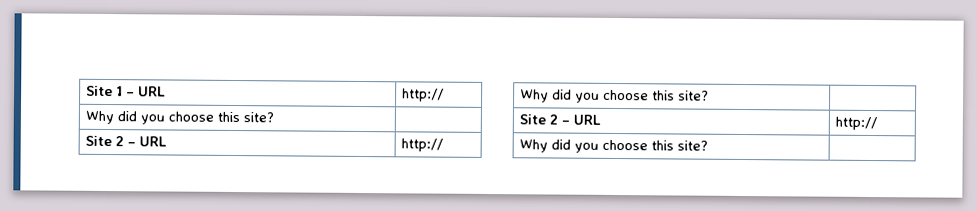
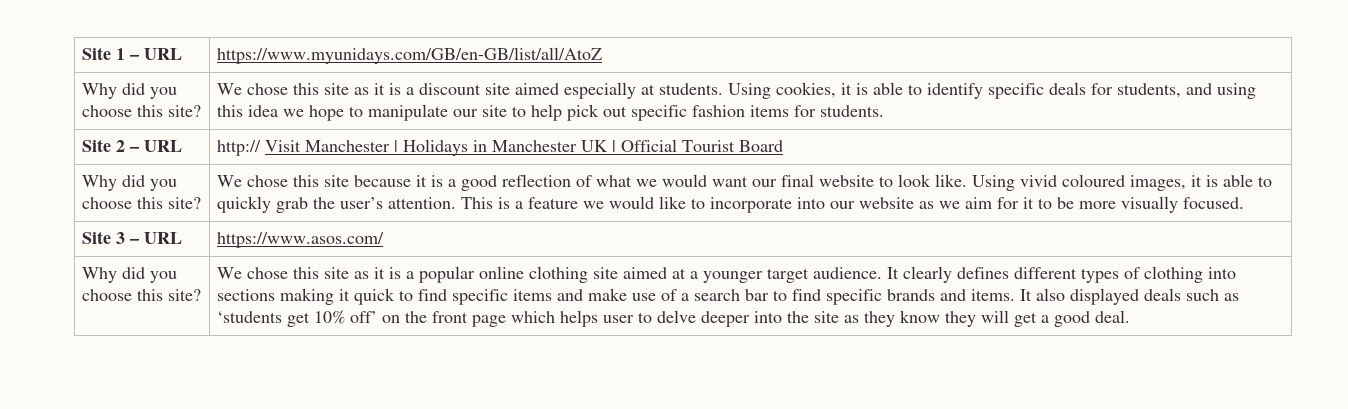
[402,88,445,102] [85,110,275,125] [85,135,168,147] [401,138,444,152] [520,89,710,103] [519,114,602,125] [835,116,878,131] [519,139,709,153] http:// // Why did you choose this site? | // Site 2 – URL | http:// // Why did you choose this site? | // Site 2 – URL | http:// // Why did you choose this site? | -> [216,47,602,64] [81,83,177,99] [81,105,201,117] [216,82,1256,99] [216,104,884,121] [81,139,182,152] [216,139,783,156] [81,175,177,191] [81,197,201,209] [216,174,1272,191] [216,196,1244,213] [81,231,182,244] [216,232,384,248] [81,267,177,283] [81,289,201,301] [216,266,1236,283] [216,288,1239,305] [216,310,1130,327] https://www.myunidays.com/GB/en-GB/list/all/AtoZ // Why did you choose this site? | We chose this site as it is a discount site aimed especially at students. Using cookies, it is able to identify specific deals for students, and using this idea we hope to manipulate our site to help pick out specific fashion items for students. // Site 2 – URL | http:// Visit Manchester | Holidays in Manchester UK | Official Tourist Board // Why did you choose this site? | We chose this site because it is a good reflection of what we would want our final website to look like. Using vivid coloured images, it is able to quickly grab the user’s attention. This is a feature we would like to incorporate into our website as we aim for it to be more visually focused. // Site 3 – URL | https://www.asos.com/ // Why did you choose this site? | We chose this site as it is a popular online clothing site aimed at a younger target audience. It clearly defines different types of clothing into sections making it quick to find specific items and make use of a search bar to find specific brands and items. It also displayed deals such as ‘students get 10% off’ on the front page which helps user to delve deeper into the site as they know they will get a good deal.

